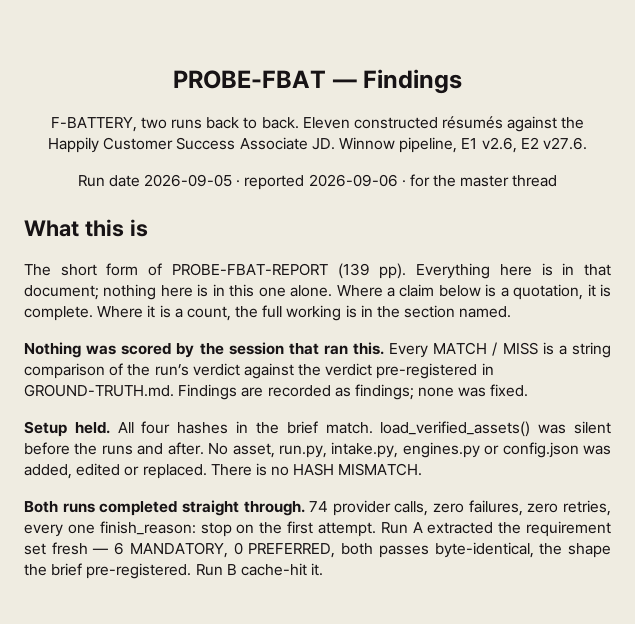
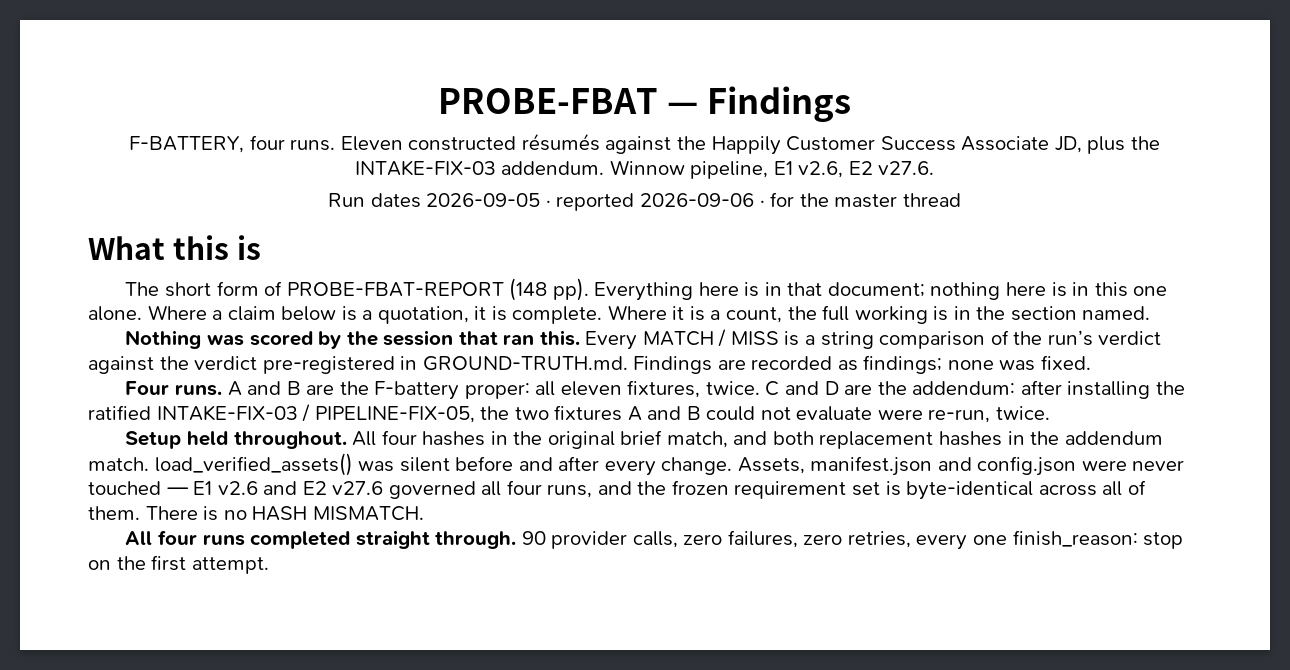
[140,117,299,129] two runs back to back. -> [249,135,336,151] four runs.
[311,138,335,150] JD. -> [1054,136,1160,154] [354,160,605,176] JD, plus the INTAKE-FIX-03 addendum.
[108,175,140,187] date -> [370,193,421,208] dates
[337,263,370,279] (139 -> [509,278,548,301] (148
(529, 390) none -> [125,380,1185,400] [88,404,1051,423] // Four runs. A and B are the F-battery proper: all eleven fixtures, twice. C and D are the addendum: after installing the ratified INTAKE-FIX-03 / PIPELINE-FIX-05, the two fixtures A and B could not evaluate were re-run, twice.
[74,422,110,434] held. -> [187,431,347,449] held throughout.
[286,421,318,434] brief -> [547,430,1163,449] original brief match, and both replacement hashes in the addendum
[74,442,611,458] [24,463,207,479] the runs and after. No asset, run.py, intake.py, engines.py or config.json was added, edited or replaced. -> [518,456,1185,476] [88,480,1146,500] [88,506,140,520] and after every change. Assets, manifest.json and config.json were never touched — E1 v2.6 and E2 v27.6 governed all four runs, and the frozen requirement set is byte-identical across all of them.
[24,501,58,513] Both -> [125,530,198,545] All four
[309,501,329,512] 74 -> [521,531,546,545] 90
[380,521,611,537] [24,542,612,558] [24,563,324,579] Run A extracted the requirement set fresh — 6 MANDATORY, 0 PREFERRED, both passes byte-identical, the shape the brief pre-registered. Run B cache-hit it. -> (269, 565) none

